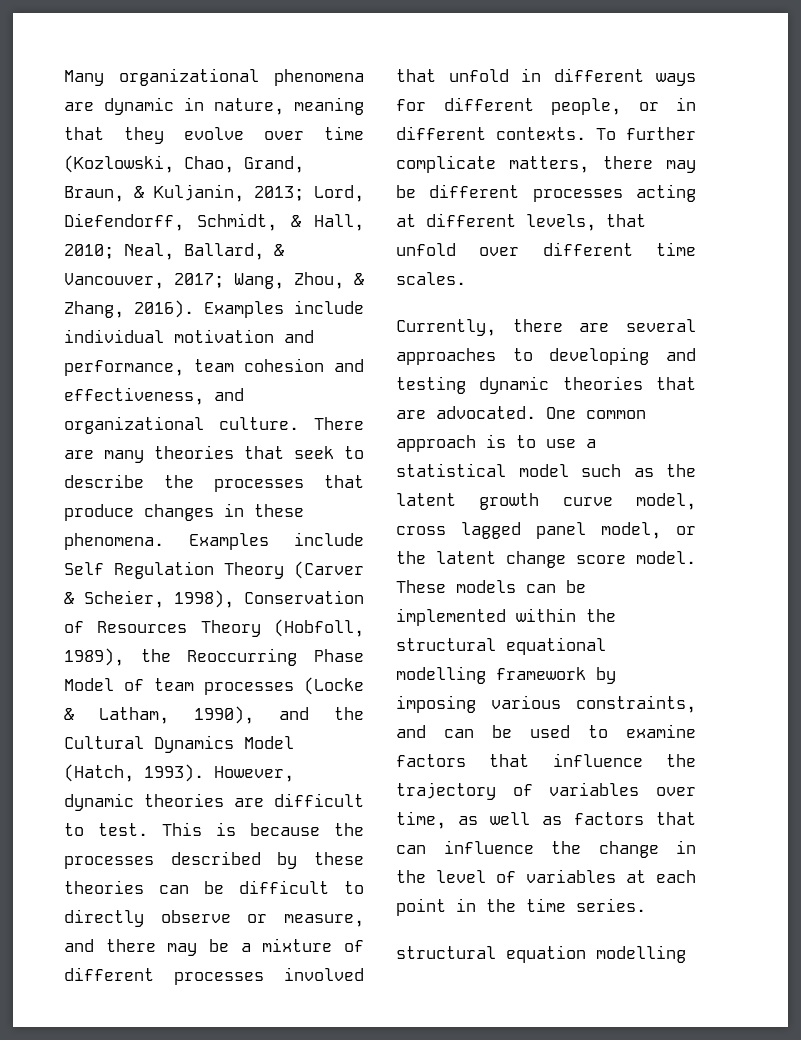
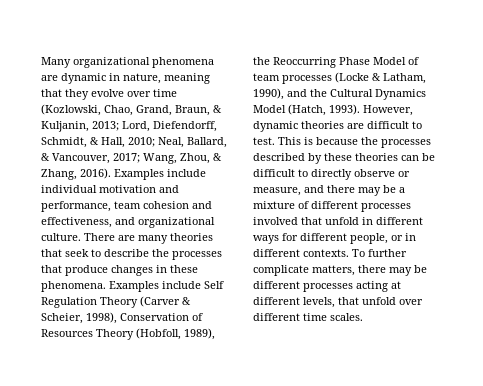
[396,319,696,336] [396,347,696,365] [396,376,696,394] [396,406,646,419] [396,434,596,452] [396,463,696,477] [396,493,696,510] [396,522,696,539] [396,551,696,568] [396,580,586,593] [396,608,616,626] [396,637,606,655] [396,666,616,684] [396,695,696,713] [396,724,696,738] [396,753,696,767] [396,782,696,800] [396,811,696,829] [396,840,696,858] [396,869,696,883] [396,898,646,916] [396,945,686,963] // Currently, there are several approaches to developing and testing dynamic theories that are advocated. One common approach is to use a statistical model such as the latent growth curve model, cross lagged panel model, or the latent change score model. These models can be implemented within the structural equational modelling framework by imposing various constraints, and can be used to examine factors that influence the trajectory of variables over time, as well as factors that can influence the change in the level of variables at each point in the time series. // structural equation modelling -> (363, 317) none

